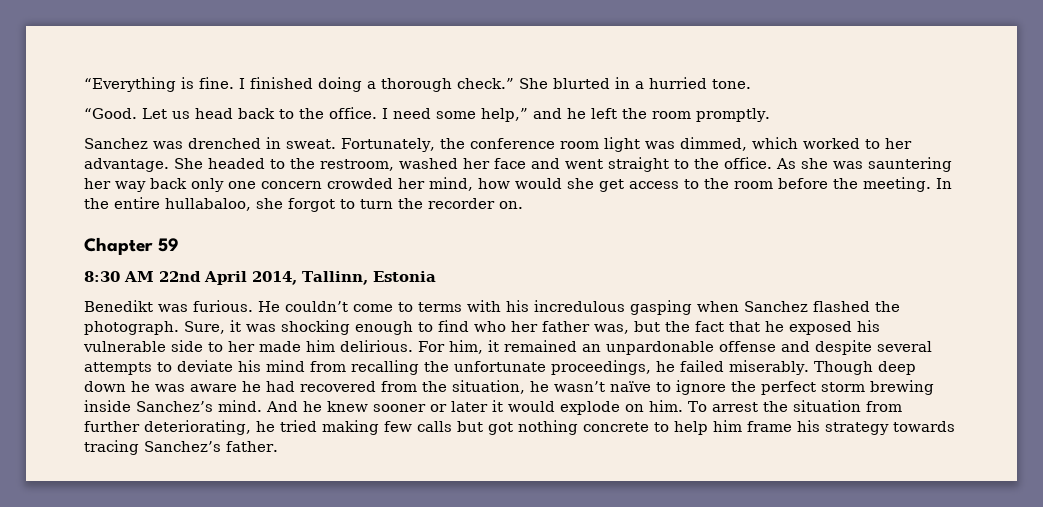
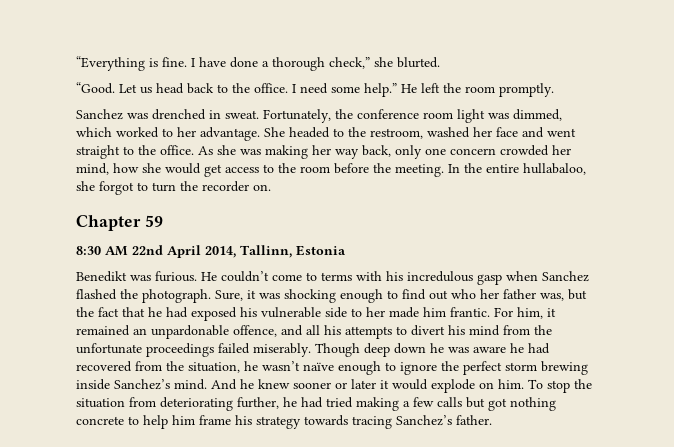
[250,77,751,92] finished doing a thorough check.” She blurted in a hurried tone. -> [199,57,440,71] have done a thorough check,” she blurted.
[481,108,586,122] help,” and he -> [364,83,417,97] help.” He
[868,157,952,172] sauntering -> [265,145,308,159] making
[150,178,187,189] back -> [362,145,391,157] back,
[515,178,594,189] would she -> [142,163,201,174] she would
[630,300,692,315] gasping -> [477,274,502,285] gasp
(469, 326) none -> [429,290,448,300] out
(784, 326) none -> [166,307,188,318] had
[340,340,413,352] delirious. -> [450,307,490,317] frantic.
[719,340,932,355] offense and despite several -> [233,325,341,337] offence, and all his
[177,360,233,372] deviate -> [411,325,445,336] divert
[351,360,419,375] recalling -> (530, 330) none
[551,360,675,375] proceedings, he -> [146,343,214,357] proceedings
(651, 386) none -> [338,361,381,375] enough
[711,402,758,412] arrest -> [547,380,570,393] stop
[84,420,275,435] further deteriorating, he -> [160,397,323,411] deteriorating further, he had
(379, 427) none -> [403,401,410,407] a

